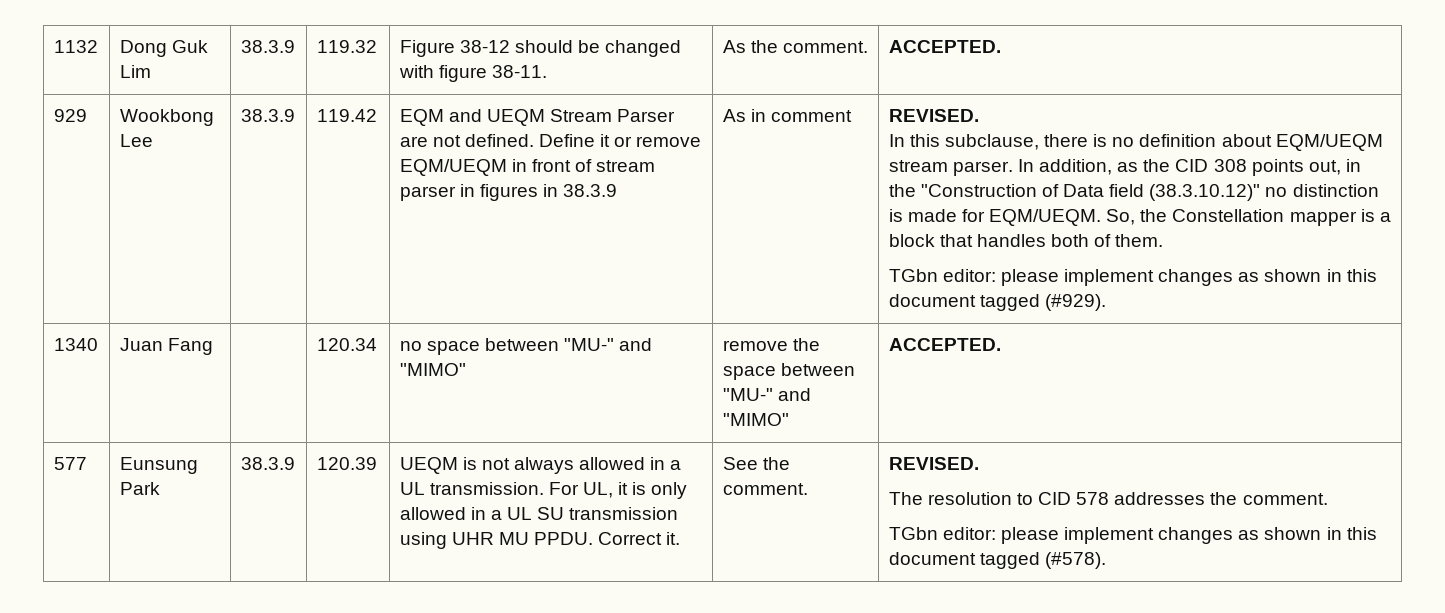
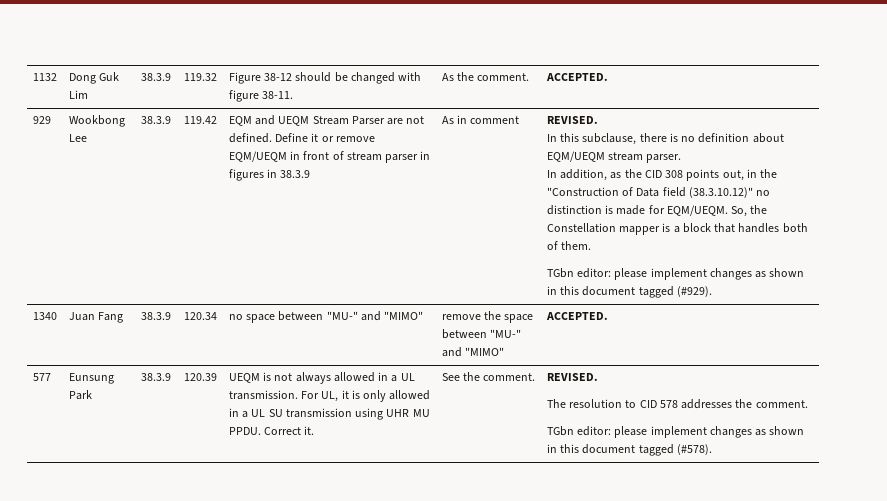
(1013, 168) none -> (682, 158) //
(213, 346) none -> [140,312,171,320] 38.3.9

